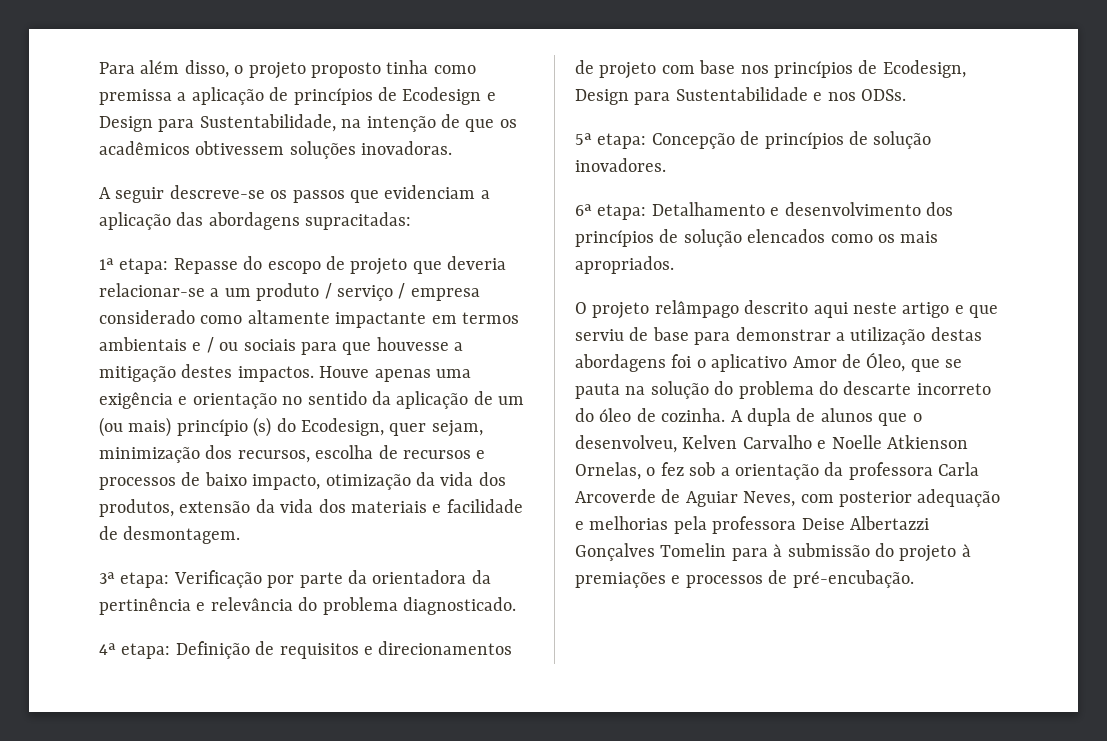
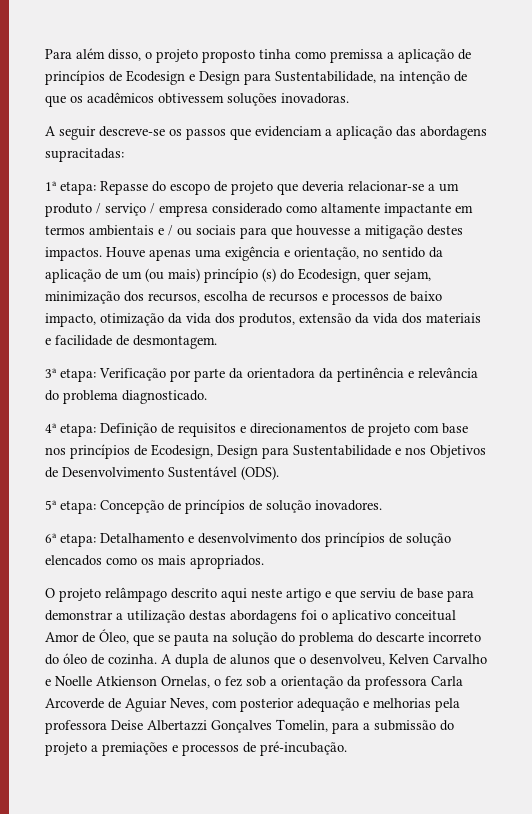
[192,393,277,409] orientação -> [294,247,359,260] orientação,
[861,89,906,101] ODSs. -> [430,445,486,458] [45,466,279,480] Objetivos de Desenvolvimento Sustentável (ODS).
(788, 363) none -> [395,610,456,621] conceitual
[660,543,783,561] Tomelin para à -> [276,719,370,734] Tomelin, para a
[961,544,971,557] à -> [91,745,98,752] a
[792,570,914,588] pré-encubação. -> [260,741,347,756] pré-incubação.

